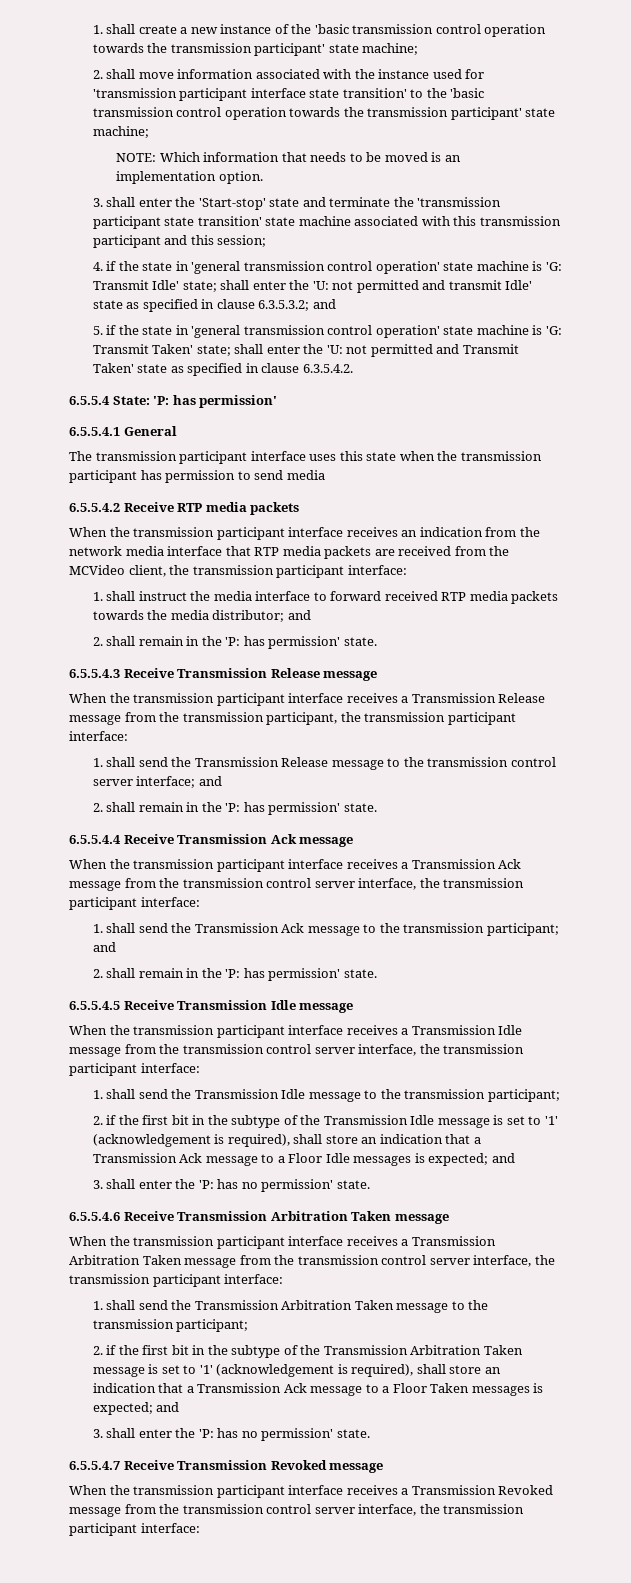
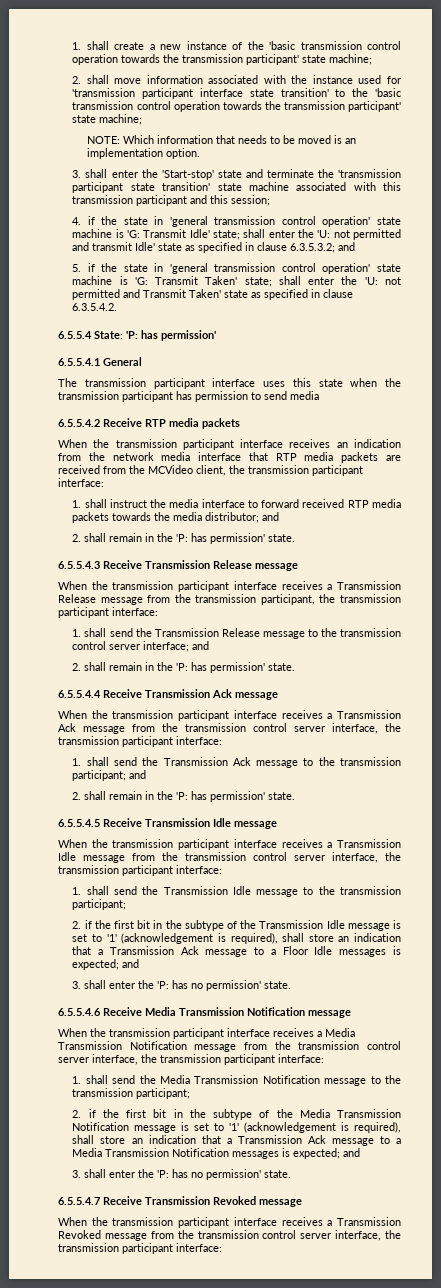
[177,1211,449,1224] [69,1236,496,1249] [69,1255,182,1265] Transmission Arbitration Taken message // When the transmission participant interface receives a Transmission Arbitration Taken -> [145,1007,351,1018] [58,1028,355,1039] [58,1041,187,1050] Media Transmission Notification message // When the transmission participant interface receives a Media Transmission Notification
[194,1300,394,1310] Transmission Arbitration Taken -> [160,1075,320,1084] Media Transmission Notification
[323,1345,523,1355] Transmission Arbitration Taken -> [299,1109,401,1118] [72,1122,130,1131] Media Transmission Notification
[392,1383,470,1393] Floor Taken -> [72,1148,230,1157] Media Transmission Notification

